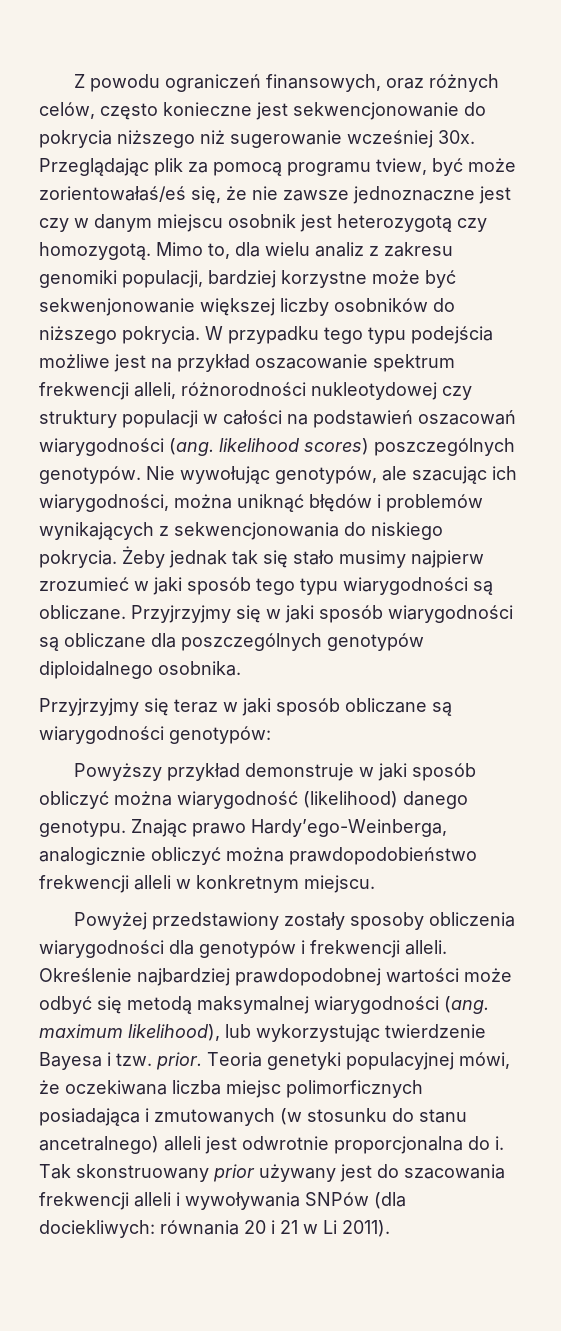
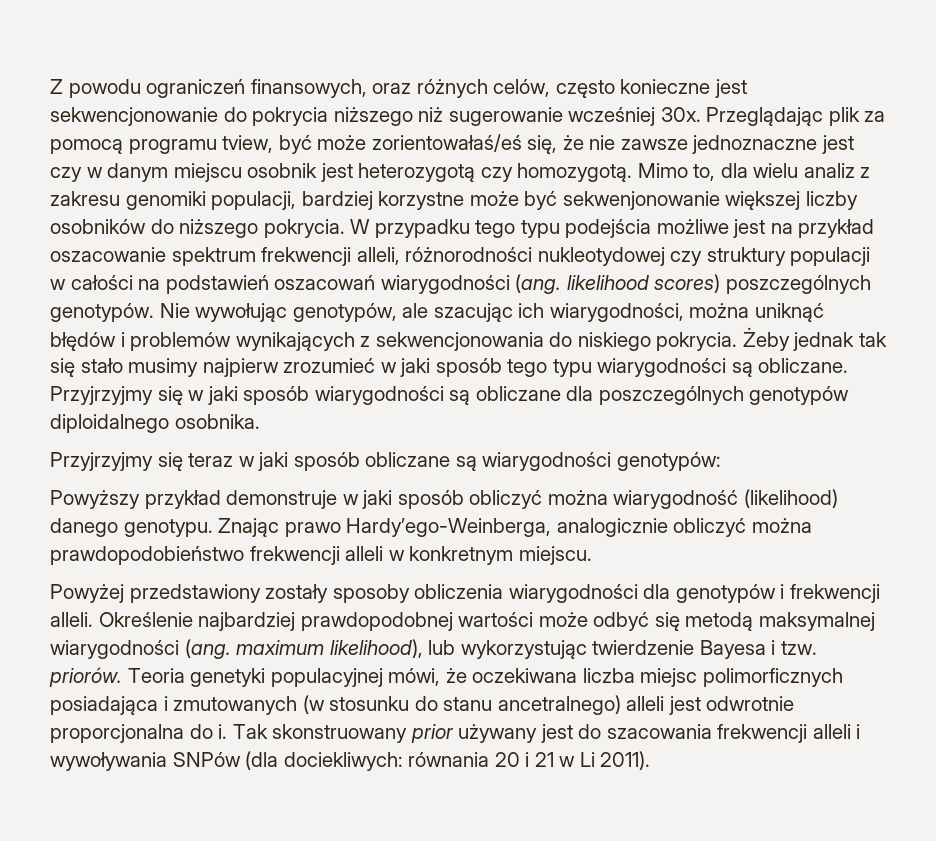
[156,1052,202,1070] prior. -> [49,667,122,687] priorów.

